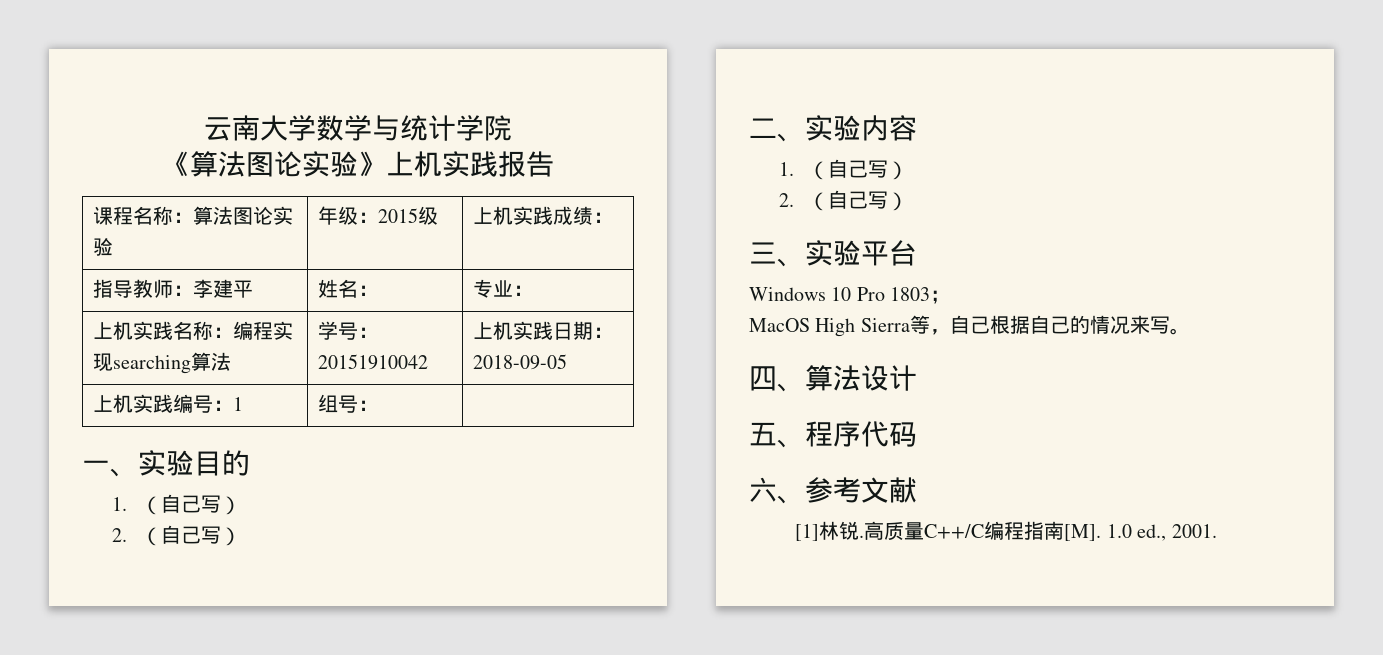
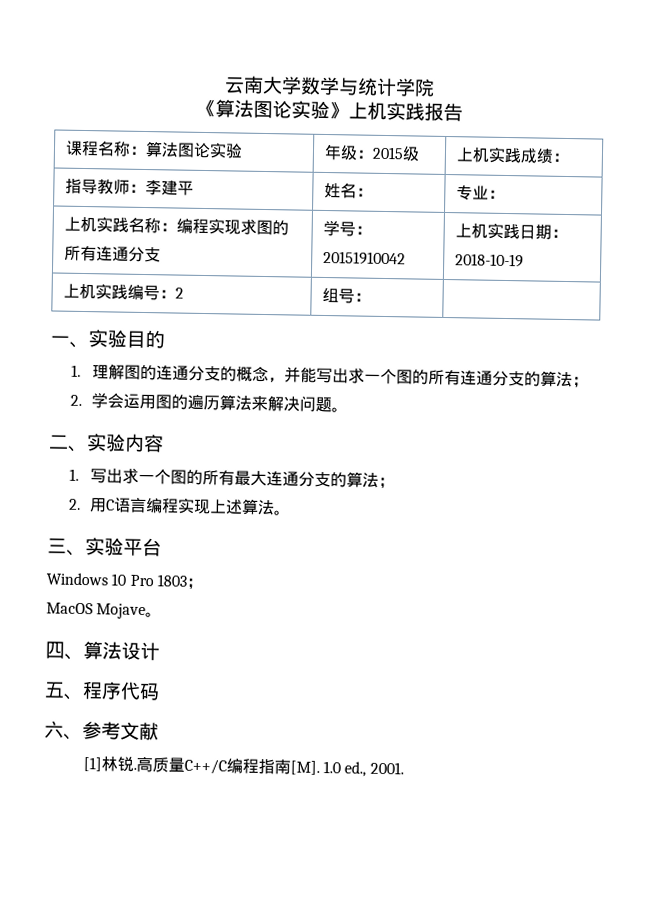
[113,352,232,374] searching算法 -> [240,218,290,236] [64,245,162,263] 求图的所有连通分支
[473,354,568,370] 2018-09-05 -> [455,253,525,268] 2018-10-19
[233,397,244,411] 1 -> [175,287,185,299] 2
[141,494,242,515] [111,525,242,546] [749,115,917,142] [778,159,909,180] [778,190,909,211] （自己写） // 2.（自己写） // 二、实验内容 // 1.（自己写） // 2.（自己写） -> [91,364,589,389] [69,392,348,413] [49,433,164,453] [68,467,395,490] [68,497,291,516] 理解图的连通分支的概念，并能写出求一个图的所有连通分支的算法； // 2.学会运用图的遍历算法来解决问题。 // 二、实验内容 // 1.写出求一个图的所有最大连通分支的算法； // 2.用C语言编程实现上述算法。
[815,315,1170,337] High Sierra等，自己根据自己的情况来写 -> [96,603,147,620] Mojave

